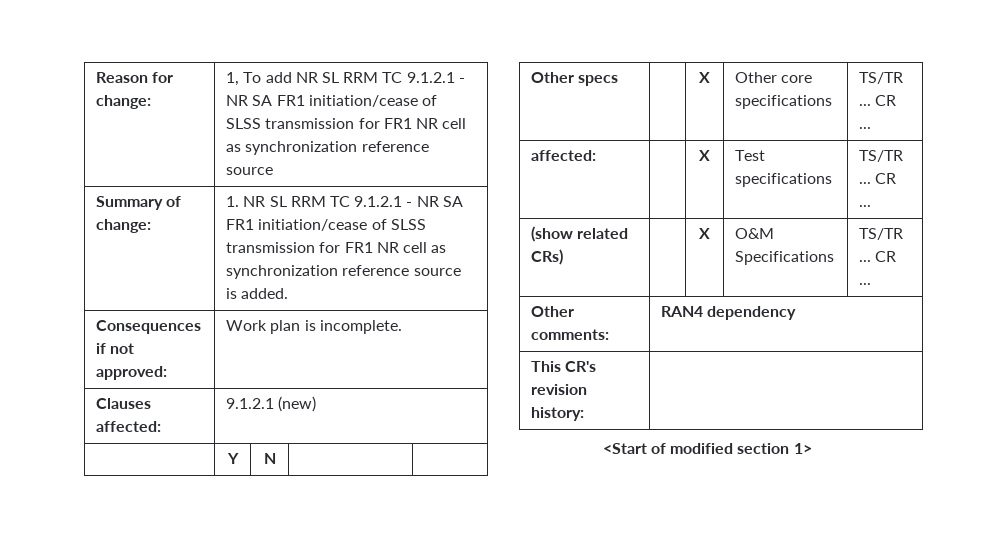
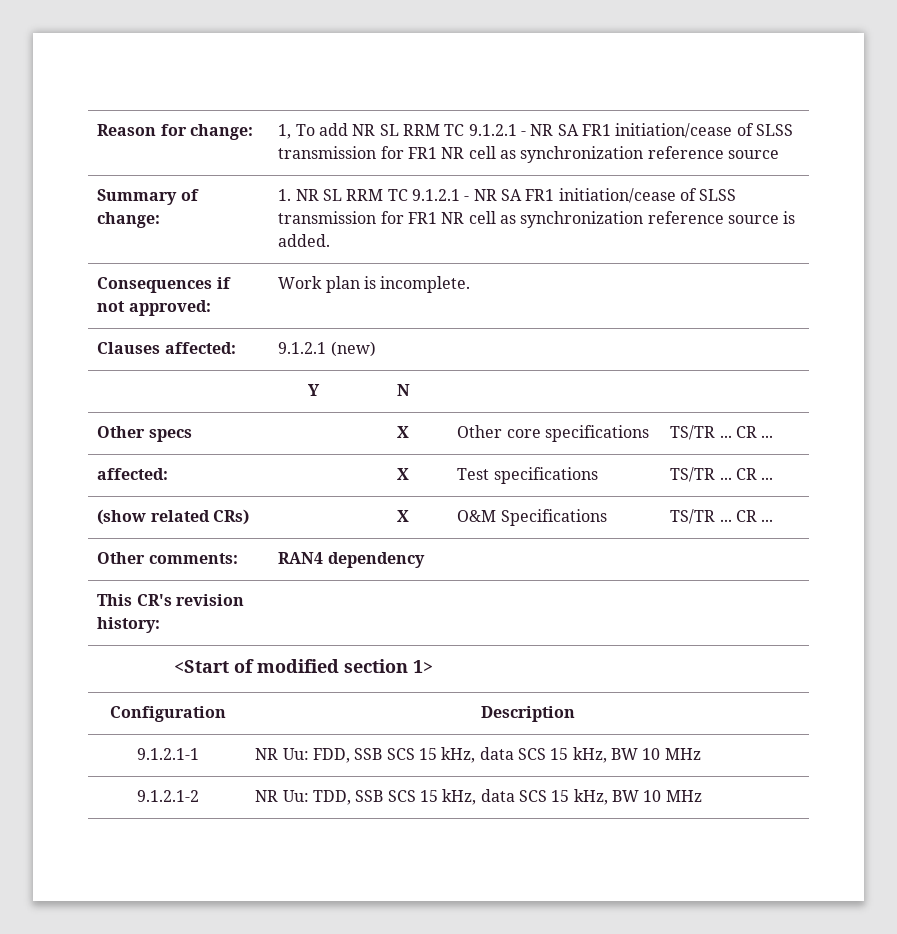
(812, 448) none -> [109,706,226,722] [480,706,575,722] [136,748,199,760] [255,747,701,763] [136,790,199,802] [255,789,702,805] // Configuration | Description // 9.1.2.1-1 | NR Uu: FDD, SSB SCS 15 kHz, data SCS 15 kHz, BW 10 MHz // 9.1.2.1-2 | NR Uu: TDD, SSB SCS 15 kHz, data SCS 15 kHz, BW 10 MHz

